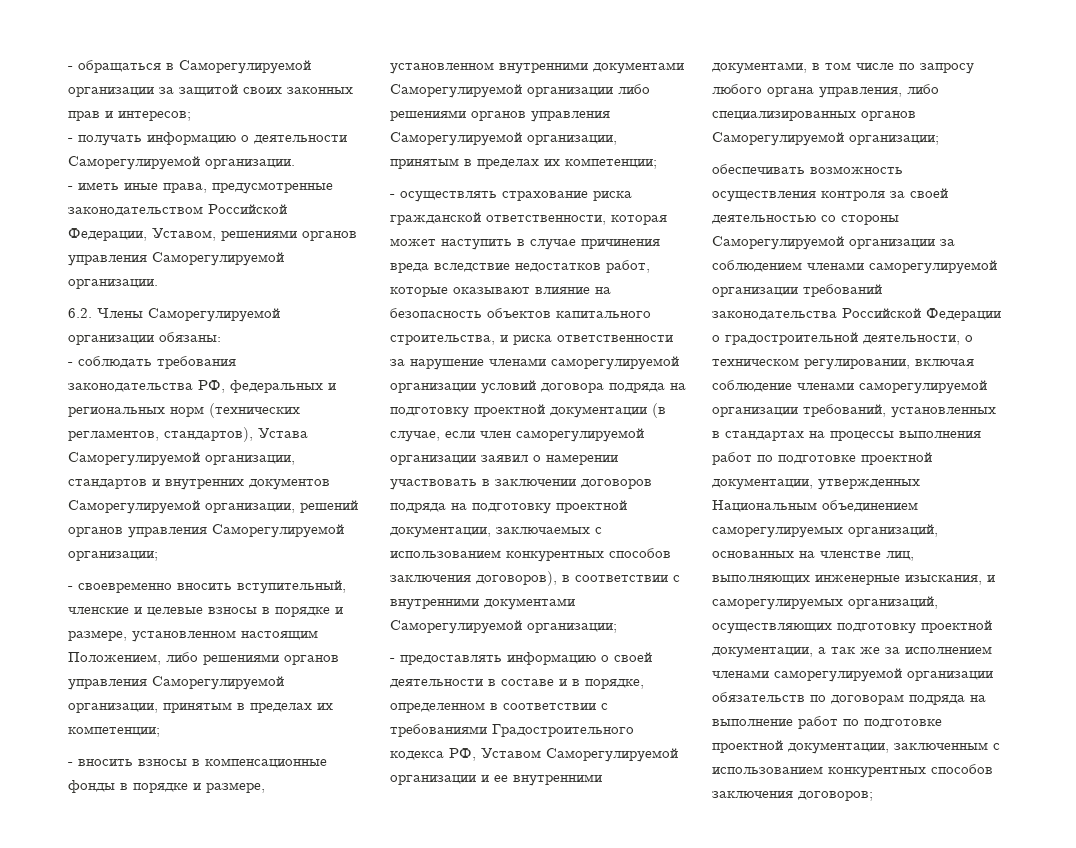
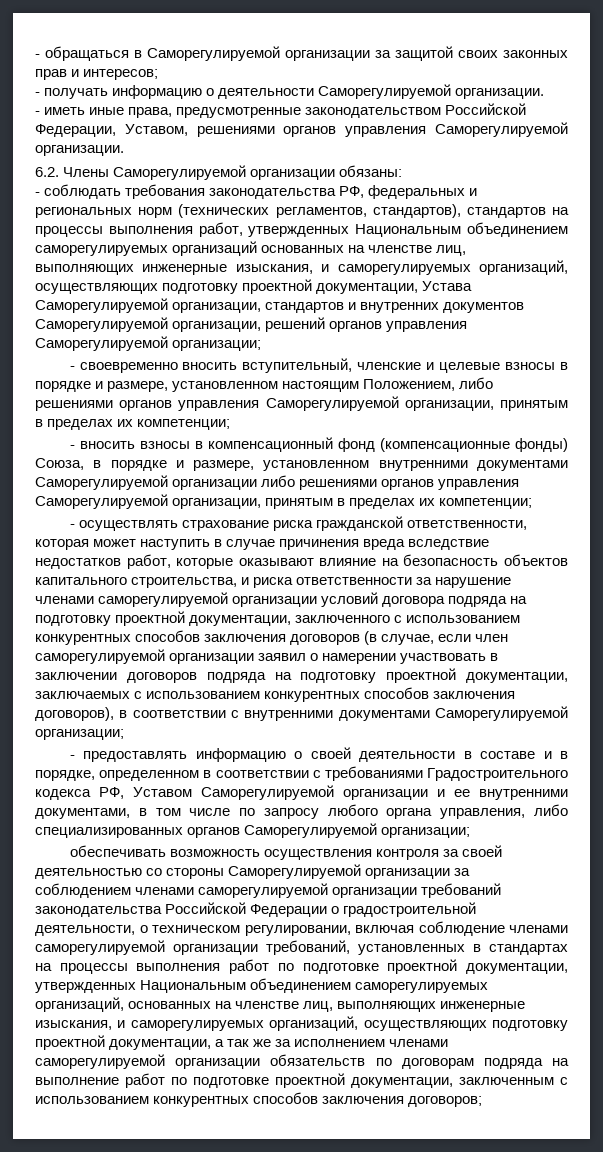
(253, 434) none -> [466,207,570,218] [35,222,568,237] [35,241,467,256] [35,260,568,275] [35,279,419,294] стандартов на процессы выполнения работ, утвержденных Национальным объединением саморегулируемых организаций основанных на членстве лиц, выполняющих инженерные изыскания, и саморегулируемых организаций, осуществляющих подготовку проектной документации,
[205,758,327,768] [68,780,115,793] компенсационные фонды -> [207,437,568,452] [35,458,84,470] компенсационный фонд (компенсационные фонды) Союза,
[550,406,647,418] документации -> [189,615,521,626] [35,630,361,645] документации, заключенного с использованием конкурентных способов заключения договоров

